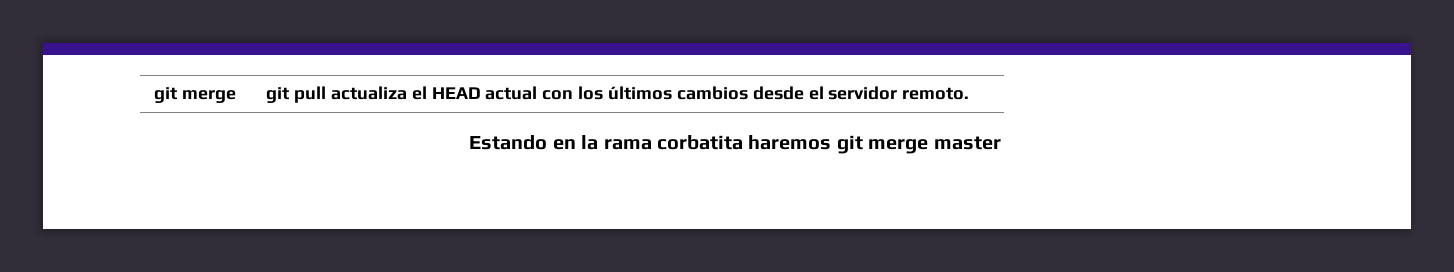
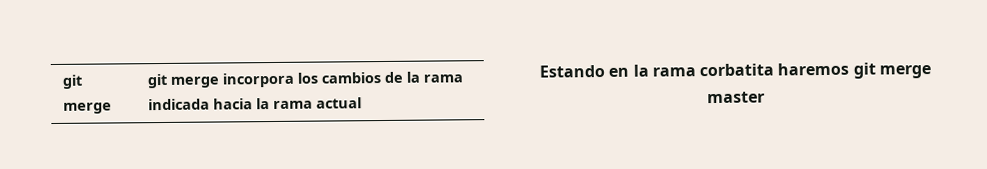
[294,86,970,103] pull actualiza el HEAD actual con los últimos cambios desde el servidor remoto. -> [170,71,464,88] [148,97,363,111] merge incorpora los cambios de la rama indicada hacia la rama actual

